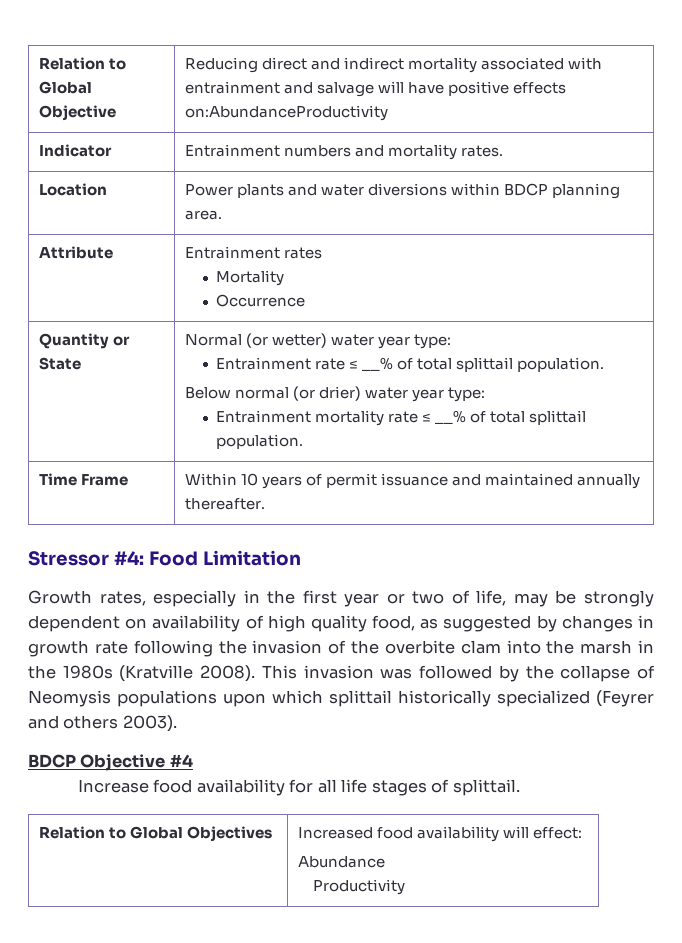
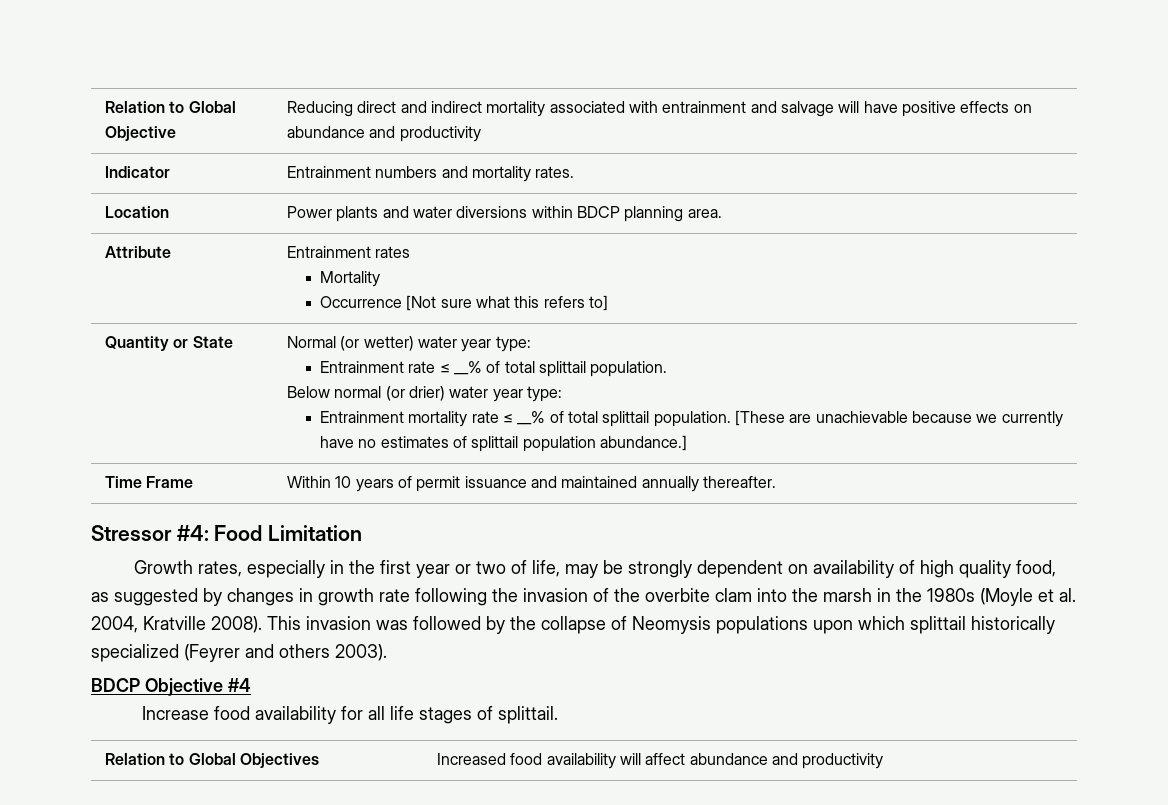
[184,105,388,121] on:AbundanceProductivity -> [1013,104,1032,113] [287,126,481,142] on abundance and productivity
(306, 300) none -> [406,295,609,311] [Not sure what this refers to]
(304, 441) none -> [734,410,1063,427] [320,435,688,452] [These are unachievable because we currently have no estimates of splittail population abundance.]
[119,665,194,682] (Kratville -> [980,588,1076,606] [91,616,206,633] (Moyle et al. 2004, Kratville
[532,827,582,839] [297,856,385,868] [312,879,405,895] effect: // Abundance // Productivity -> [645,753,884,769] affect abundance and productivity

